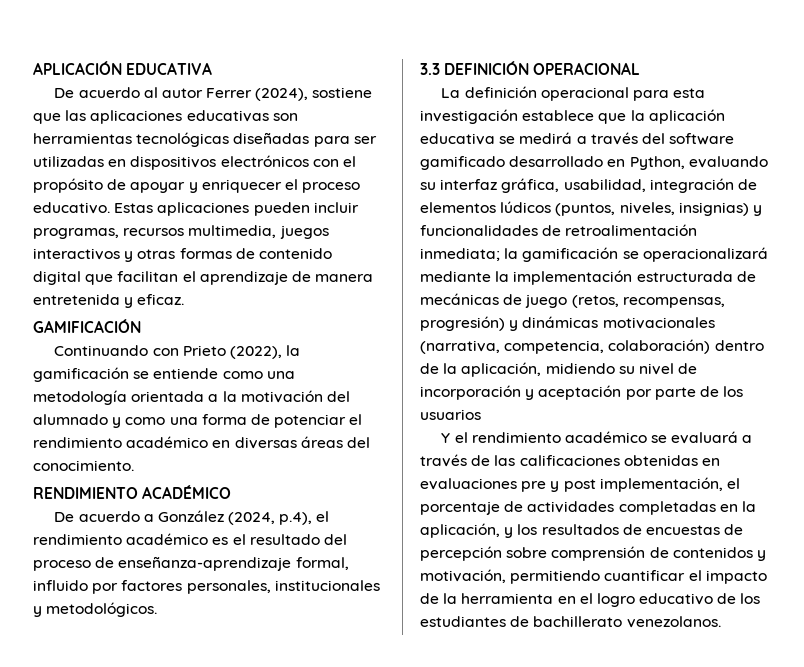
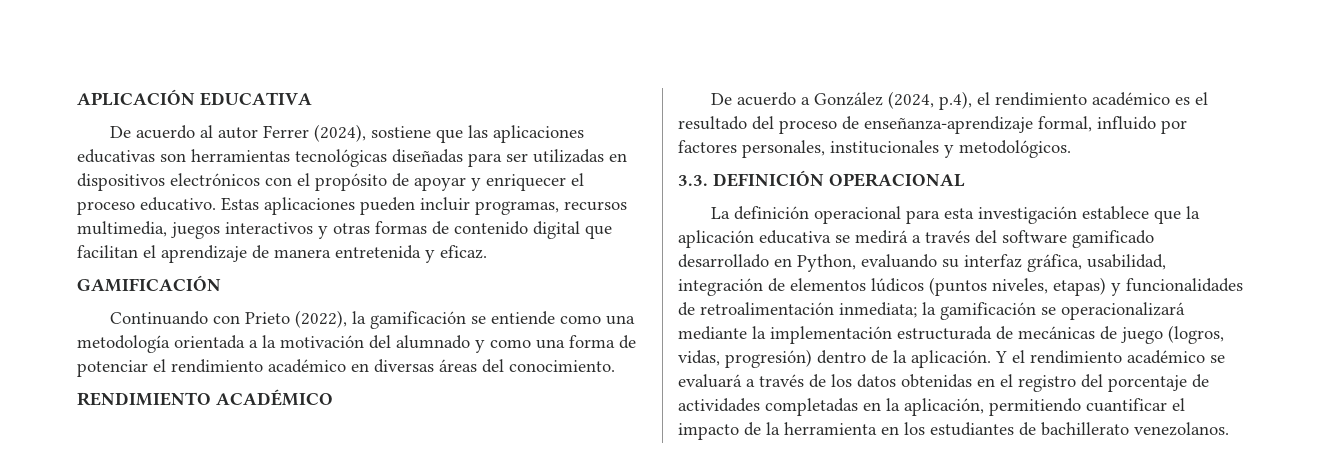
[420,63,440,75] 3.3 -> [678,175,708,186] 3.3.
[555,202,749,216] (puntos, niveles, insignias) -> [929,277,1106,296] (puntos niveles, etapas)
[571,295,725,308] [420,316,715,331] [420,339,764,354] [420,362,698,377] [420,385,744,400] [420,409,481,420] (retos, recompensas, progresión) y dinámicas motivacionales (narrativa, competencia, colaboración) dentro de la aplicación, midiendo su nivel de incorporación y aceptación por parte de los usuarios // -> [1168,325,1224,344] [678,349,991,368] (logros, vidas, progresión) dentro de la aplicación.
[494,455,720,466] [420,477,740,492] las calificaciones obtenidas en evaluaciones pre y post implementación, el -> [831,374,1103,392] los datos obtenidas en el registro del
[504,524,744,538] [420,546,766,561] [420,569,506,583] y los resultados de encuestas de percepción sobre comprensión de contenidos y motivación, -> (984, 407) none
[579,593,737,607] el logro educativo de -> (899, 430) none

